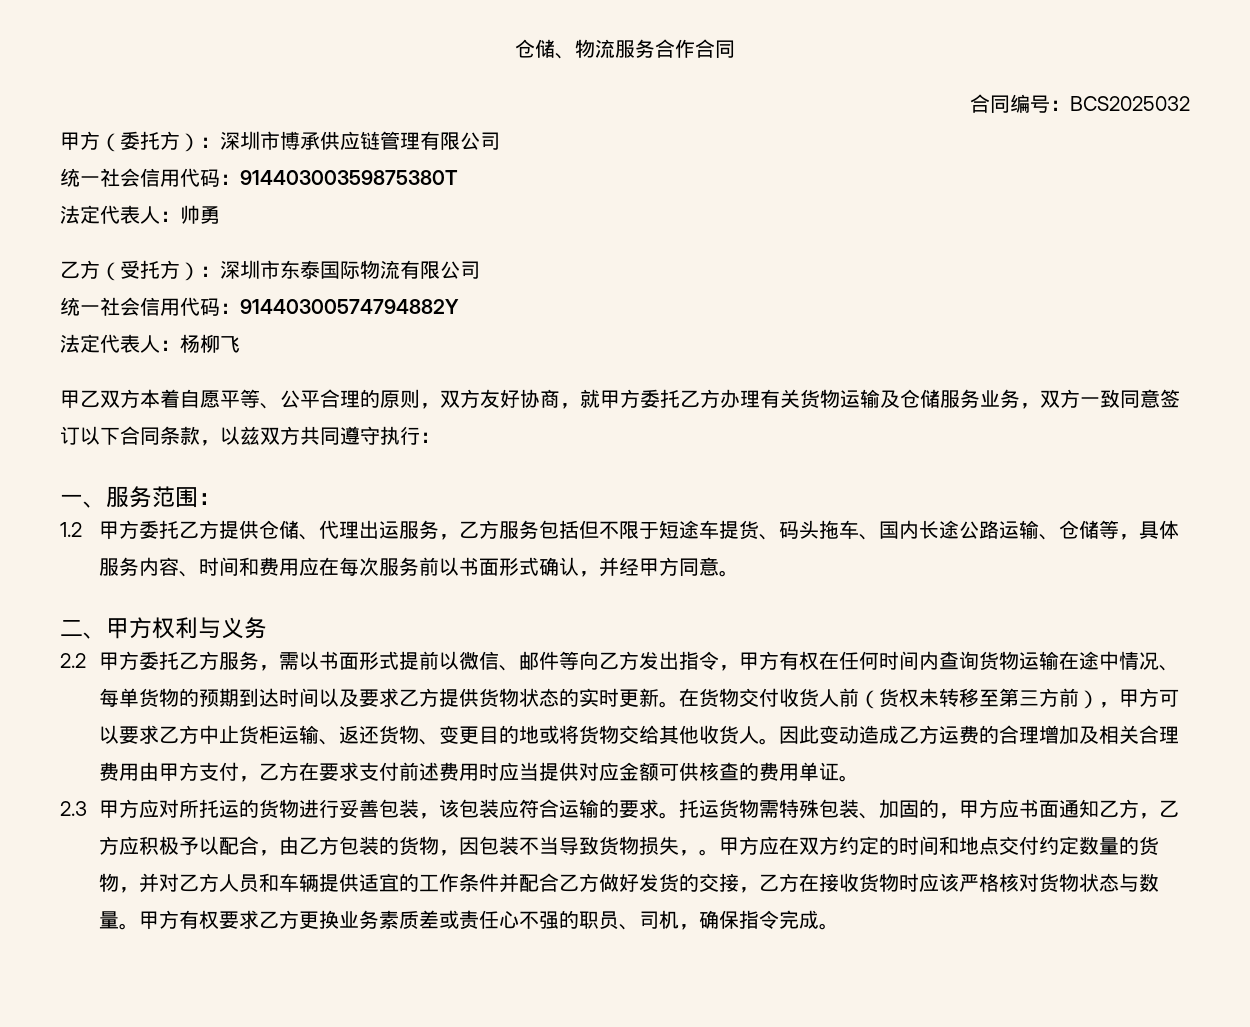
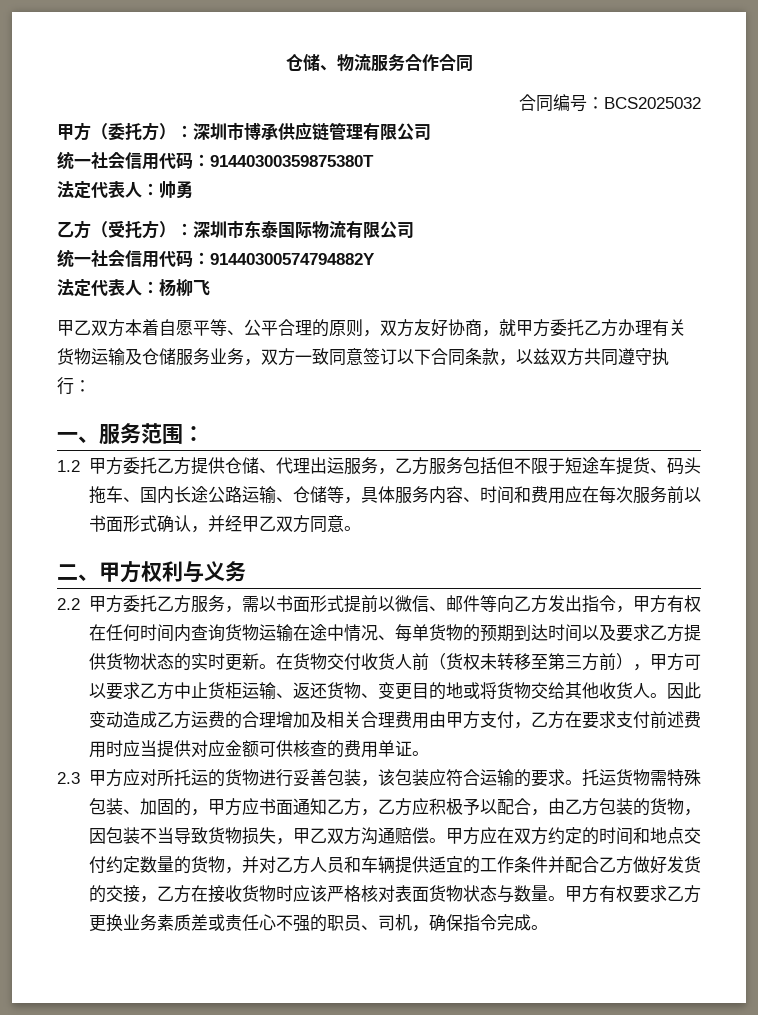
(660, 567) none -> [258,516,293,532] 乙双
(700, 853) none -> [292,827,429,845] 甲乙双方沟通赔偿
(1040, 882) none -> [394,885,429,902] 表面

